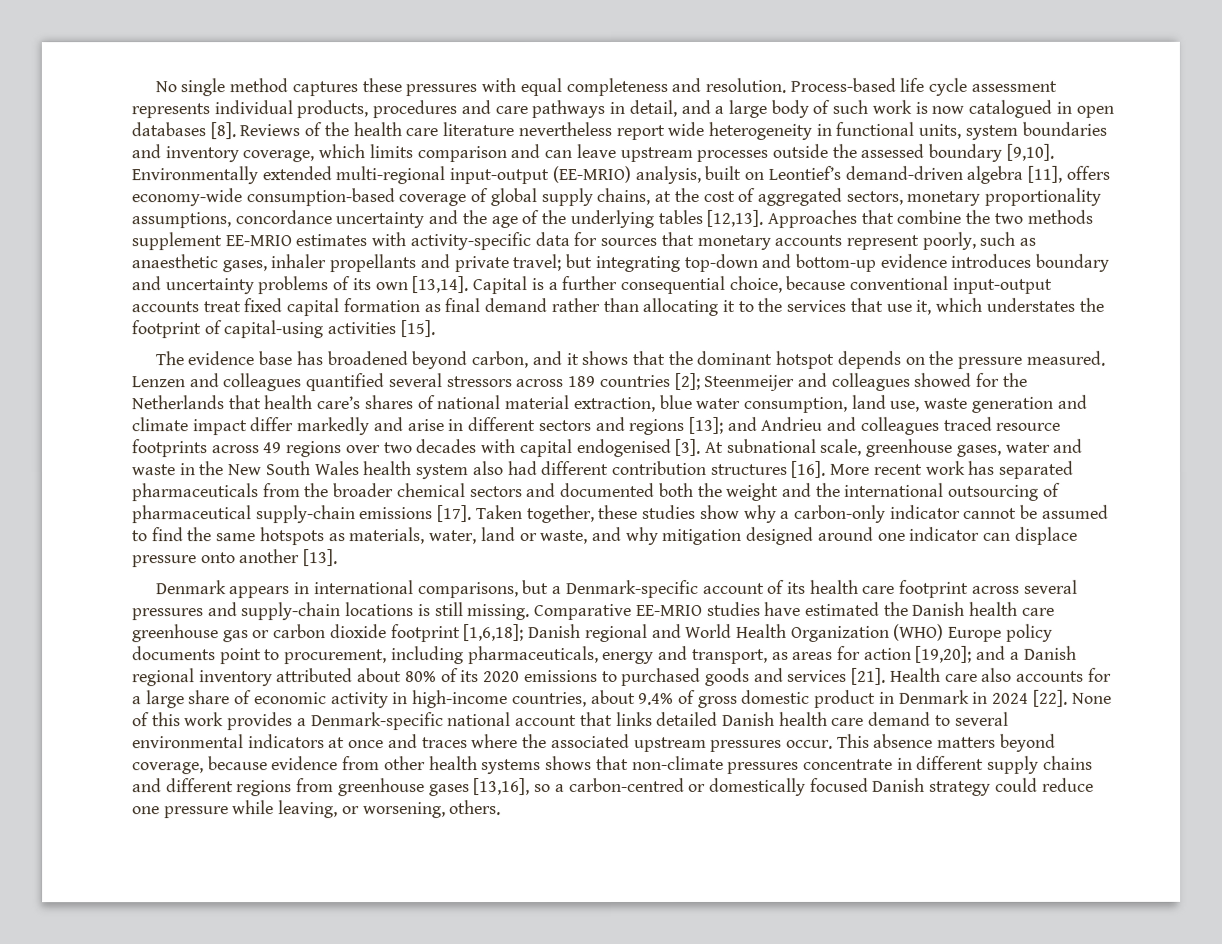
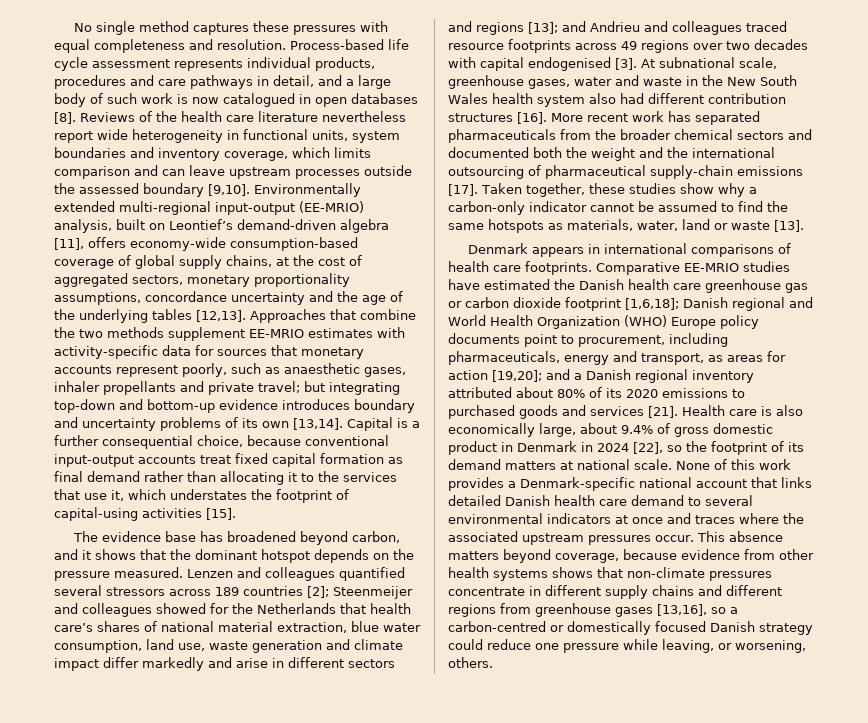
[540,526,1078,545] [132,549,301,568] waste, and why mitigation designed around one indicator can displace pressure onto another -> [731,221,770,230] waste
[417,579,1078,599] [132,602,531,621] comparisons, but a Denmark-specific account of its health care footprint across several pressures and supply-chain locations is still missing. -> [690,243,791,257] [448,261,592,275] comparisons of health care footprints.
[981,667,1112,682] [132,690,587,709] also accounts for a large share of economic activity in high-income countries, -> [761,405,803,416] [448,423,576,437] is also economically large,
[1032,689,1068,707] [22]. -> [633,441,804,455] [448,459,672,470] [22], so the footprint of its demand matters at national scale.

